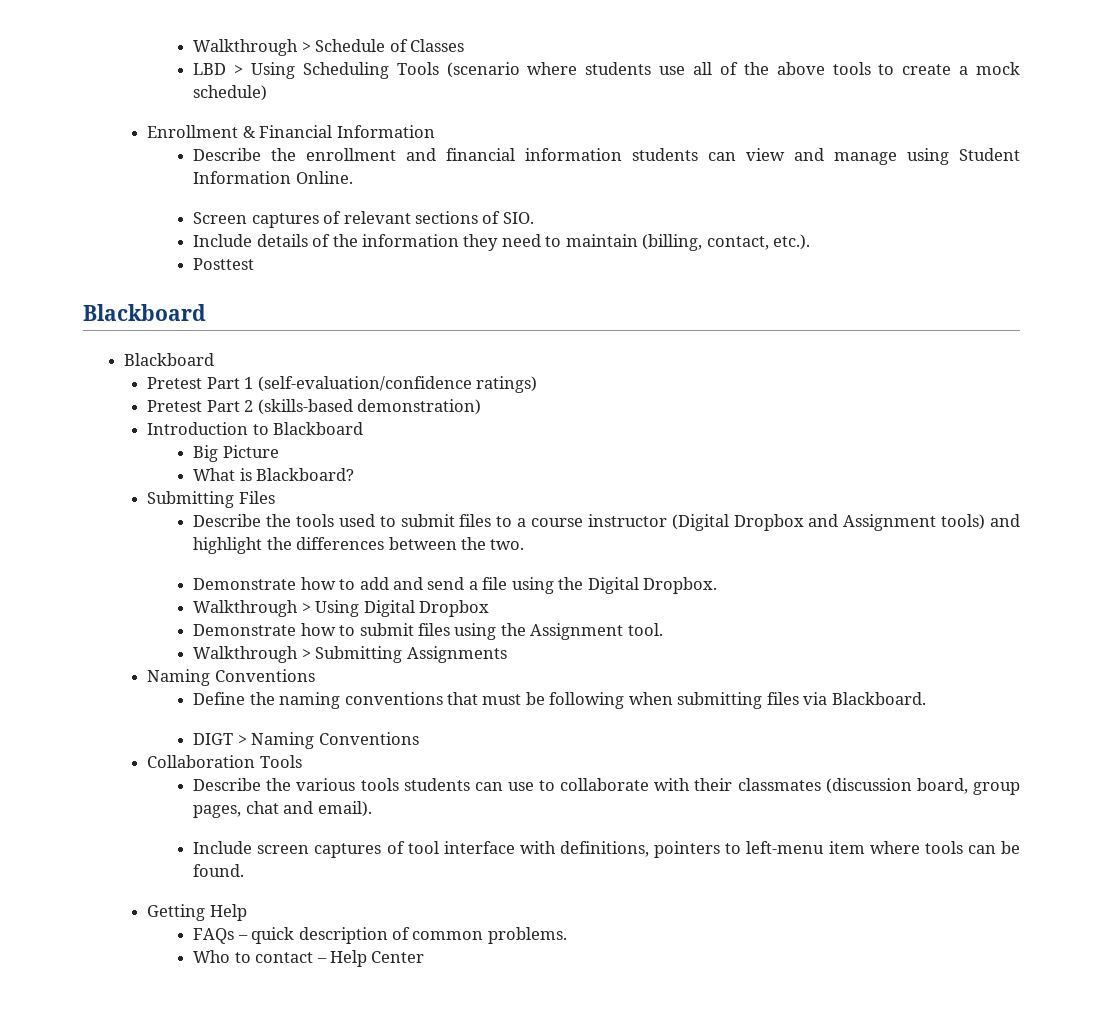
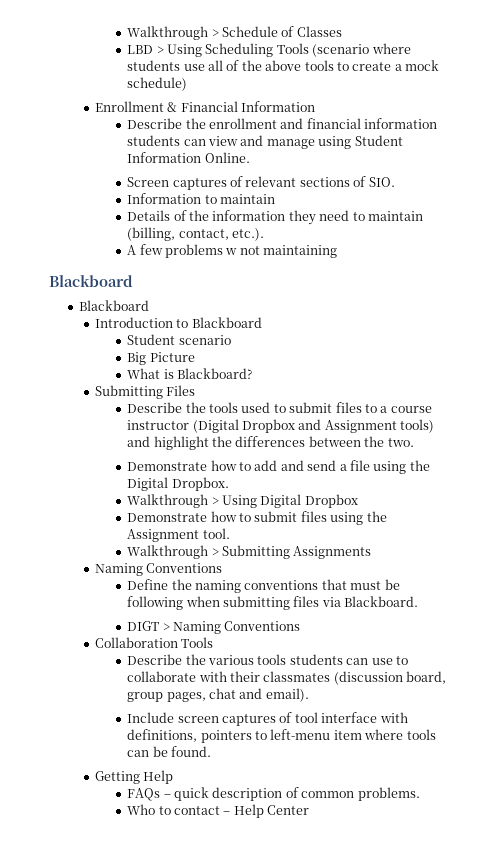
[193,234,308,247] Include details -> [127,193,276,204] [127,210,171,221] Information to maintain // Details
[193,258,255,270] [83,304,206,321] [124,353,215,366] [147,376,537,393] [147,399,481,415] Posttest // Blackboard // Blackboard // Pretest Part 1 (self-evaluation/confidence ratings) // Pretest Part 2 (skills-based demonstration) -> [127,244,338,258] [49,275,133,287] [78,300,149,311] A few problems w not maintaining // Blackboard // Blackboard
(364, 428) none -> [127,334,231,345] // Student scenario

